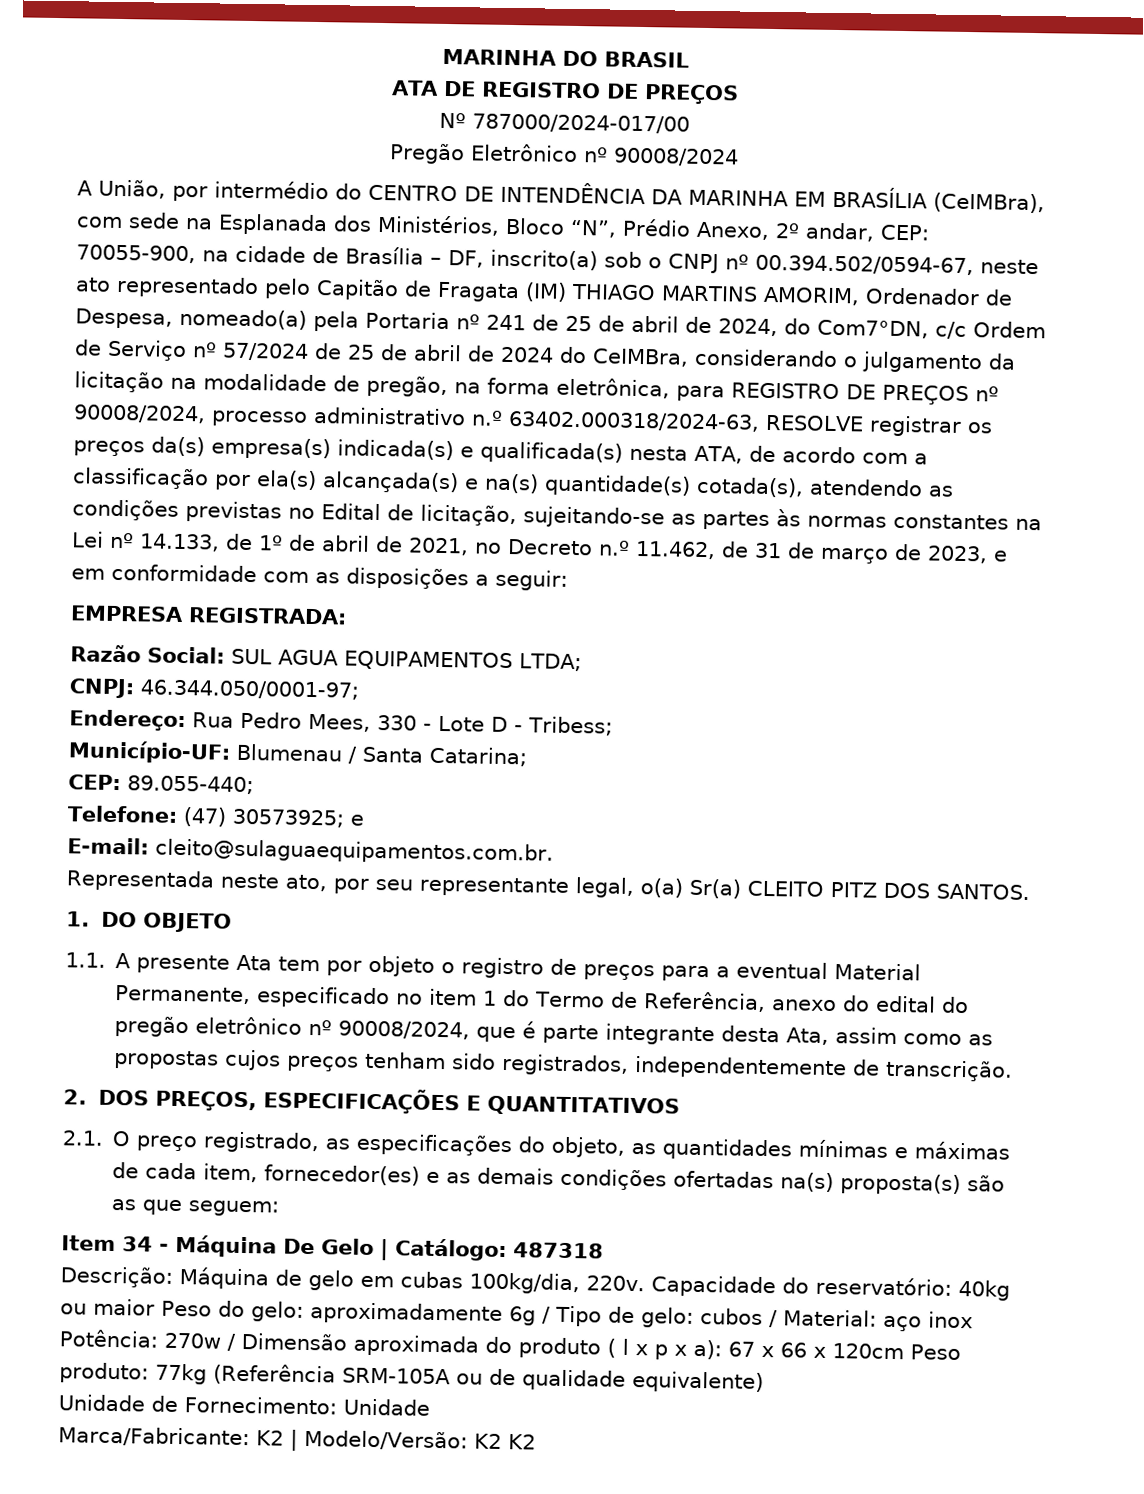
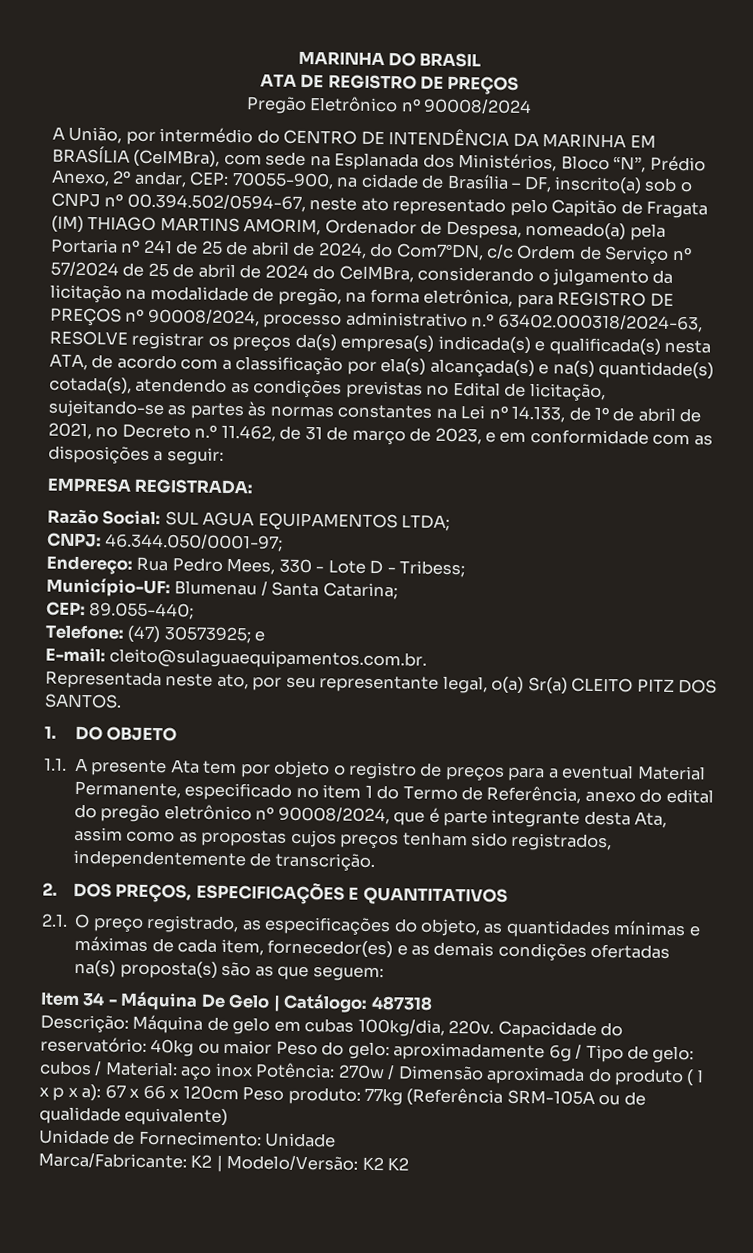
[439,112,690,134] // Nº 787000/2024-017/00 -> (520, 85) none

